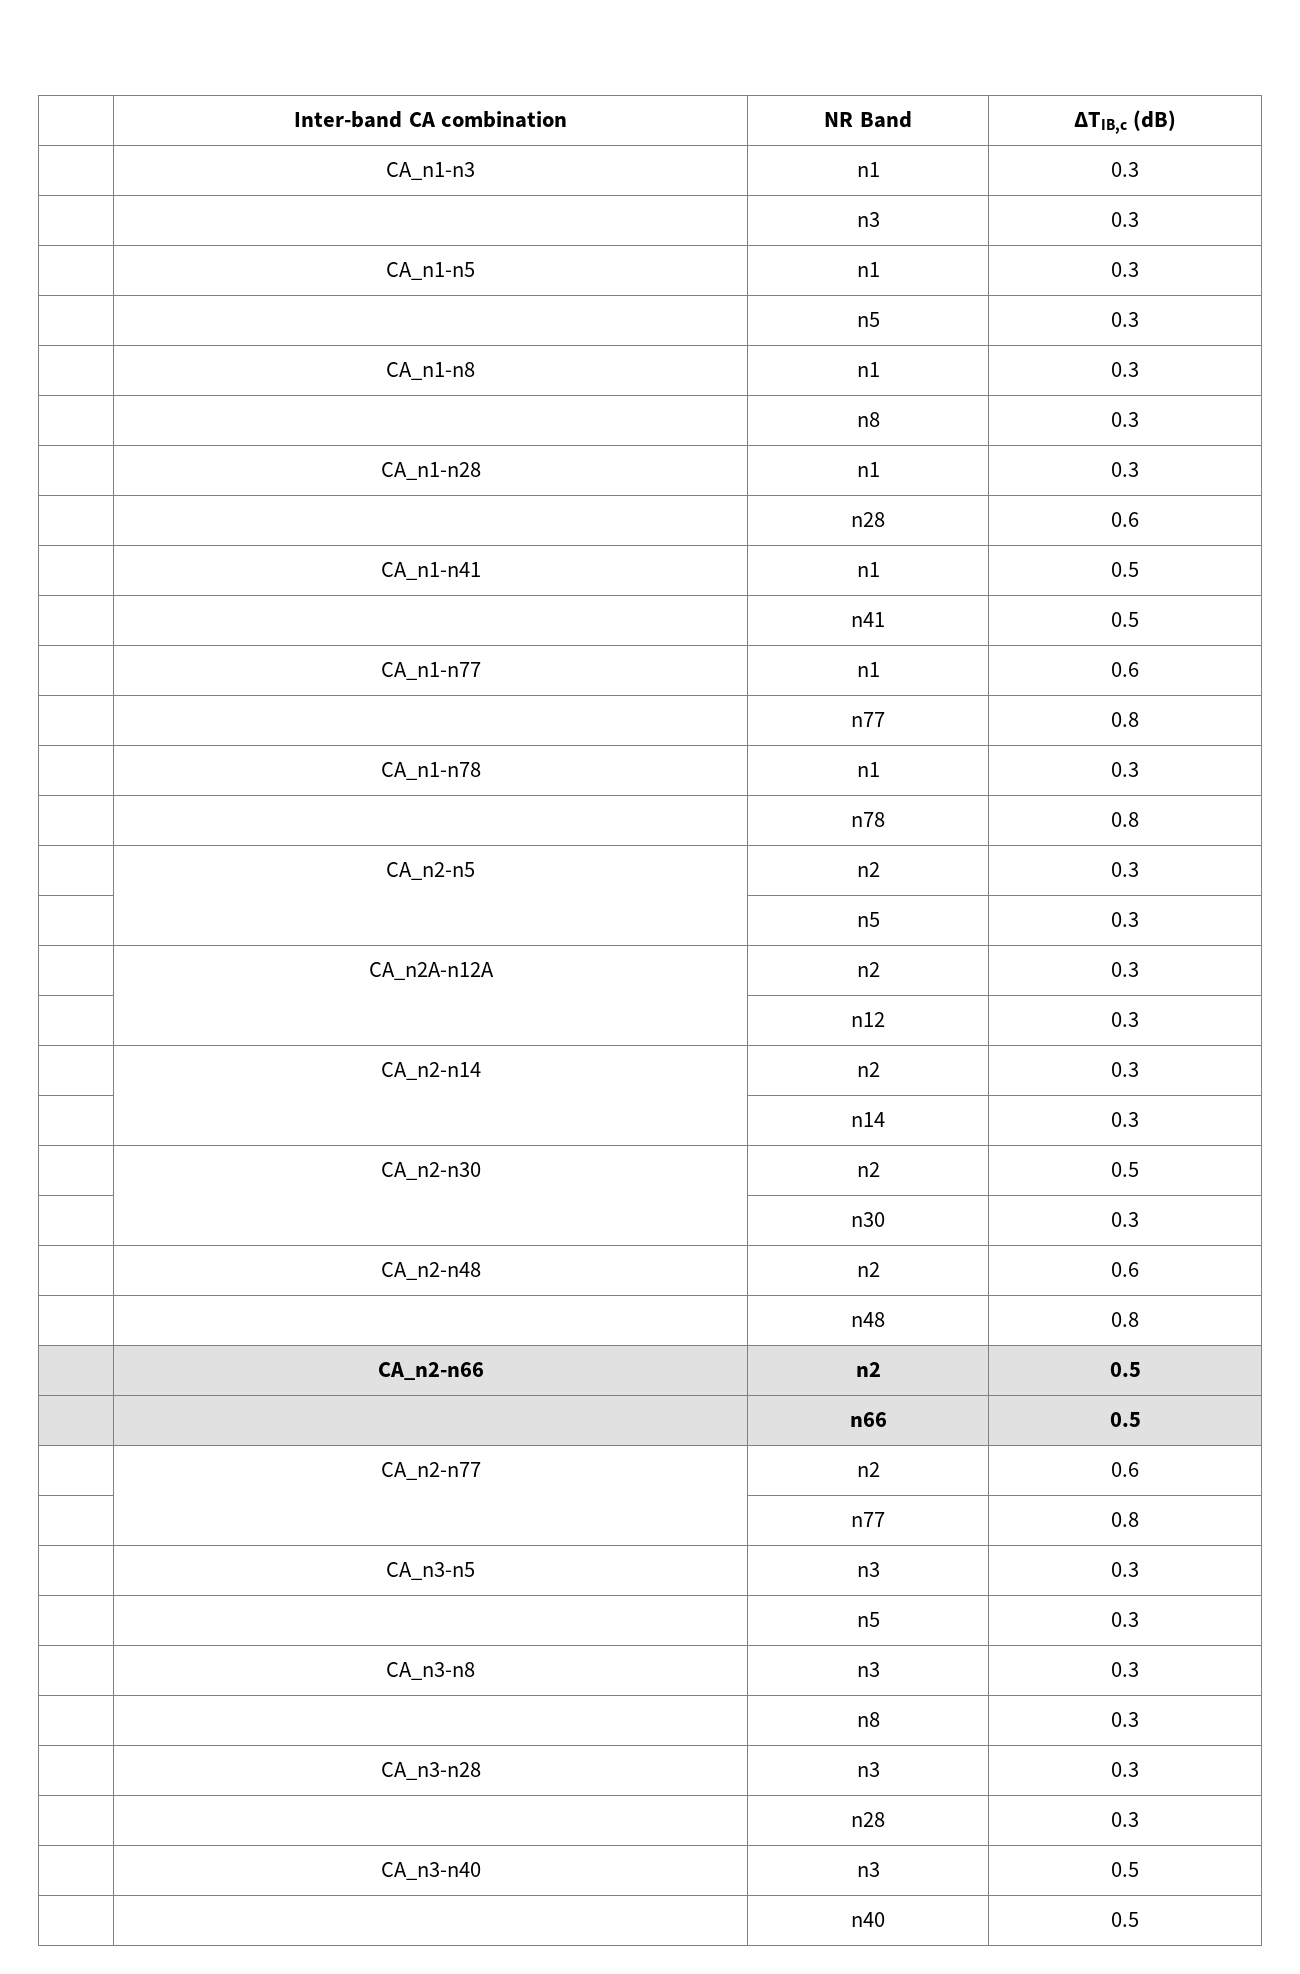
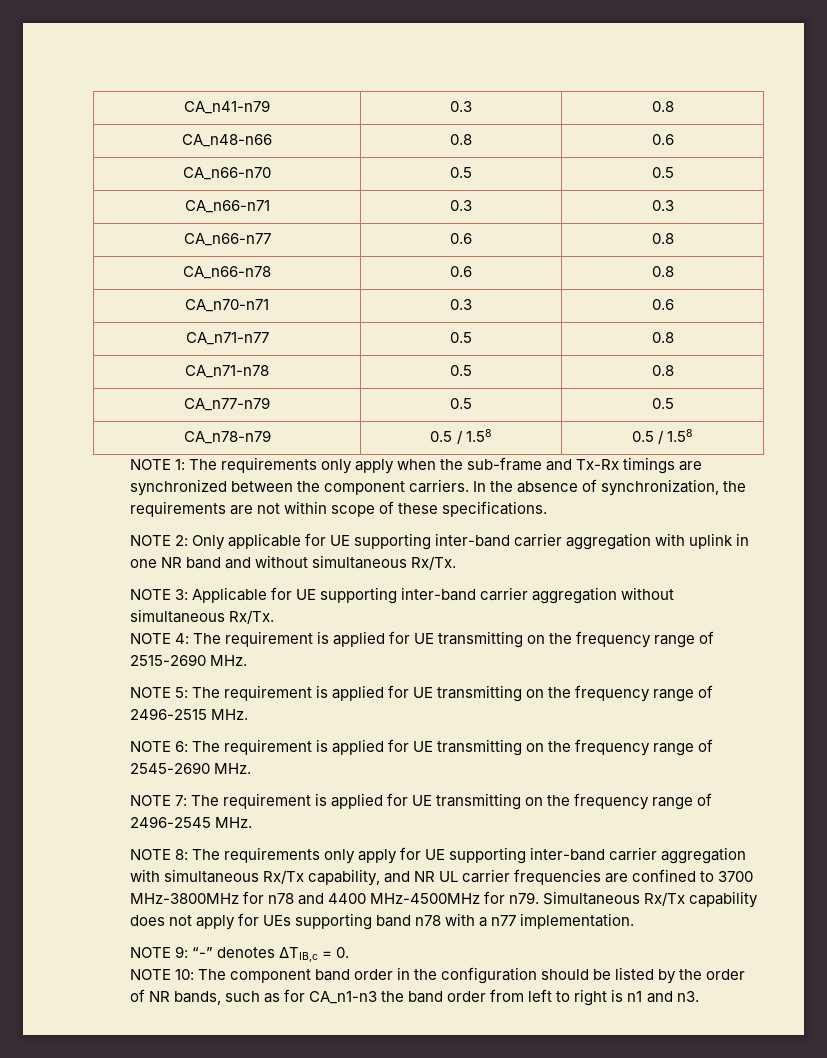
[294,111,567,128] [824,111,912,128] [1073,110,1177,134] [386,162,475,180] [856,162,880,177] [1111,162,1139,177] [856,212,880,227] [1111,212,1139,227] [386,262,475,280] [856,262,880,277] [1111,262,1139,277] [856,312,880,327] [1111,312,1139,327] [386,362,475,380] [856,362,880,377] [1111,362,1139,377] [856,412,880,427] [1111,412,1139,427] [380,462,481,480] [856,462,880,477] [1111,462,1139,477] [851,512,885,527] [1111,512,1139,527] [380,562,481,580] [856,562,880,577] [1111,562,1139,577] [851,612,885,627] [1111,612,1139,627] [380,662,481,680] [856,662,880,677] [1111,662,1139,677] [851,712,885,727] [1111,712,1139,727] [380,762,481,780] [856,762,880,777] [1111,762,1139,777] [851,812,885,827] [1111,812,1139,827] [386,862,475,880] [856,862,880,877] [1111,862,1139,877] [856,912,880,927] [1111,912,1139,927] [368,962,494,980] [856,962,880,977] [1111,962,1139,977] [851,1012,885,1027] [1111,1012,1139,1027] [380,1062,481,1080] [856,1062,880,1077] [1111,1062,1139,1077] [851,1112,885,1127] [1111,1112,1139,1127] [380,1162,481,1180] [856,1162,880,1177] [1111,1162,1139,1177] [851,1212,885,1227] [1111,1212,1139,1227] [380,1262,481,1280] [856,1262,880,1277] [1111,1262,1139,1277] [851,1312,885,1327] [1111,1312,1139,1327] [377,1362,484,1380] [855,1362,881,1377] [1109,1362,1141,1377] [849,1412,887,1427] [1109,1412,1141,1427] [380,1462,481,1480] [856,1462,880,1477] [1111,1462,1139,1477] [851,1512,885,1527] [1111,1512,1139,1527] [386,1562,475,1580] [856,1562,880,1577] [1111,1562,1139,1577] [856,1612,880,1627] [1111,1612,1139,1627] [386,1662,475,1680] [856,1662,880,1677] [1111,1662,1139,1677] [856,1712,880,1727] [1111,1712,1139,1727] [380,1762,481,1780] [856,1762,880,1777] [1111,1762,1139,1777] [851,1812,885,1827] [1111,1812,1139,1827] [380,1862,481,1880] [856,1862,880,1877] [1111,1862,1139,1877] [851,1912,885,1927] [1111,1912,1139,1927] | Inter-band CA combination | NR Band | ΔTIB,c (dB) // | CA_n1-n3 | n1 | 0.3 // | | n3 | 0.3 // | CA_n1-n5 | n1 | 0.3 // | | n5 | 0.3 // | CA_n1-n8 | n1 | 0.3 // | | n8 | 0.3 // | CA_n1-n28 | n1 | 0.3 // | | n28 | 0.6 // | CA_n1-n41 | n1 | 0.5 // | | n41 | 0.5 // | CA_n1-n77 | n1 | 0.6 // | | n77 | 0.8 // | CA_n1-n78 | n1 | 0.3 // | | n78 | 0.8 // | CA_n2-n5 | n2 | 0.3 // | | n5 | 0.3 // | CA_n2A-n12A | n2 | 0.3 // | | n12 | 0.3 // | CA_n2-n14 | n2 | 0.3 // | | n14 | 0.3 // | CA_n2-n30 | n2 | 0.5 // | | n30 | 0.3 // | CA_n2-n48 | n2 | 0.6 // | | n48 | 0.8 // | CA_n2-n66 | n2 | 0.5 // | | n66 | 0.5 // | CA_n2-n77 | n2 | 0.6 // | | n77 | 0.8 // | CA_n3-n5 | n3 | 0.3 // | | n5 | 0.3 // | CA_n3-n8 | n3 | 0.3 // | | n8 | 0.3 // | CA_n3-n28 | n3 | 0.3 // | | n28 | 0.3 // | CA_n3-n40 | n3 | 0.5 // | | n40 | 0.5 -> [184,100,270,114] [450,101,472,112] [651,101,674,112] [182,134,272,147] [450,134,472,145] [651,134,674,145] [183,167,271,180] [450,167,472,178] [651,167,674,178] [184,200,270,213] [450,200,472,211] [651,200,674,211] [183,233,271,246] [450,233,472,244] [651,233,674,244] [183,266,271,279] [450,266,472,277] [651,266,674,277] [185,299,269,312] [450,299,472,310] [651,299,674,310] [185,332,269,345] [450,332,472,343] [651,332,674,343] [185,365,269,378] [450,365,472,376] [651,365,674,376] [184,397,270,411] [450,398,472,409] [651,398,674,409] [183,430,271,444] [430,429,492,444] [631,429,694,444] [129,457,703,474] [129,479,747,496] [129,501,548,517] [129,533,750,550] [129,555,456,570] [129,587,675,604] [129,609,274,624] [129,631,715,648] [129,654,247,666] [129,685,714,702] [129,708,248,720] [129,739,714,756] [129,762,251,774] [129,793,713,810] [129,816,252,828] [129,847,747,864] [129,869,754,886] [129,891,759,908] [129,913,635,930] [129,946,349,962] [129,967,746,984] [129,989,699,1006] CA_n41-n79 | 0.3 | 0.8 // CA_n48-n66 | 0.8 | 0.6 // CA_n66-n70 | 0.5 | 0.5 // CA_n66-n71 | 0.3 | 0.3 // CA_n66-n77 | 0.6 | 0.8 // CA_n66-n78 | 0.6 | 0.8 // CA_n70-n71 | 0.3 | 0.6 // CA_n71-n77 | 0.5 | 0.8 // CA_n71-n78 | 0.5 | 0.8 // CA_n77-n79 | 0.5 | 0.5 // CA_n78-n79 | 0.5 / 1.58 | 0.5 / 1.58 // NOTE 1: The requirements only apply when the sub-frame and Tx-Rx timings are synchronized between the component carriers. In the absence of synchronization, the requirements are not within scope of these specifications. // NOTE 2: Only applicable for UE supporting inter-band carrier aggregation with uplink in one NR band and without simultaneous Rx/Tx. // NOTE 3: Applicable for UE supporting inter-band carrier aggregation without simultaneous Rx/Tx. // NOTE 4: The requirement is applied for UE transmitting on the frequency range of 2515-2690 MHz. // NOTE 5: The requirement is applied for UE transmitting on the frequency range of 2496-2515 MHz. // NOTE 6: The requirement is applied for UE transmitting on the frequency range of 2545-2690 MHz. // NOTE 7: The requirement is applied for UE transmitting on the frequency range of 2496-2545 MHz. // NOTE 8: The requirements only apply for UE supporting inter-band carrier aggregation with simultaneous Rx/Tx capability, and NR UL carrier frequencies are confined to 3700 MHz-3800MHz for n78 and 4400 MHz-4500MHz for n79. Simultaneous Rx/Tx capability does not apply for UEs supporting band n78 with a n77 implementation. // NOTE 9: “-” denotes ΔTIB,c = 0. // NOTE 10: The component band order in the configuration should be listed by the order of NR bands, such as for CA_n1-n3 the band order from left to right is n1 and n3.

